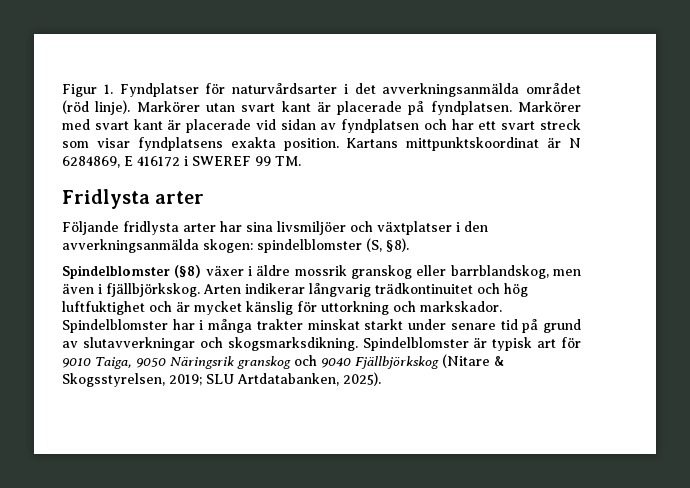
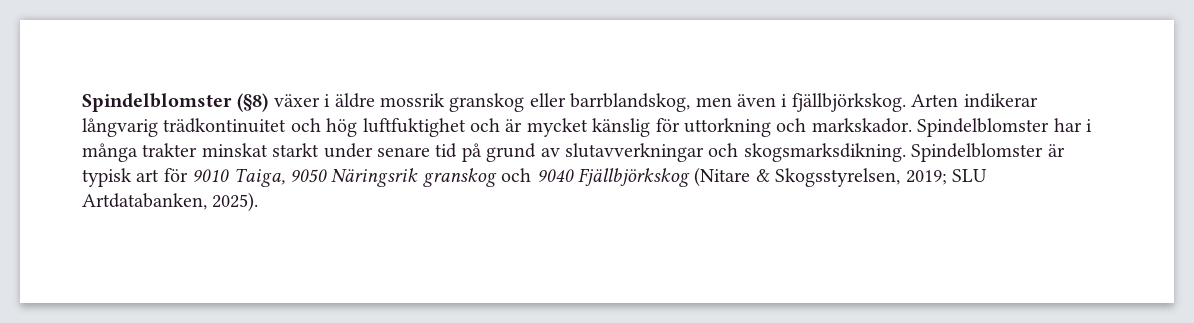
[62,83,581,97] [62,100,582,115] [62,119,581,133] [62,137,581,151] [62,156,301,168] [62,189,205,209] [62,221,488,235] [62,238,409,253] Figur 1. Fyndplatser för naturvårdsarter i det avverkningsanmälda området (röd linje). Markörer utan svart kant är placerade på fyndplatsen. Markörer med svart kant är placerade vid sidan av fyndplatsen och har ett svart streck som visar fyndplatsens exakta position. Kartans mittpunktskoordinat är N 6284869, E 416172 i SWEREF 99 TM. // Fridlysta arter // Följande fridlysta arter har sina livsmiljöer och växtplatser i den avverkningsanmälda skogen: spindelblomster (S, §8). // -> (82, 102) none

